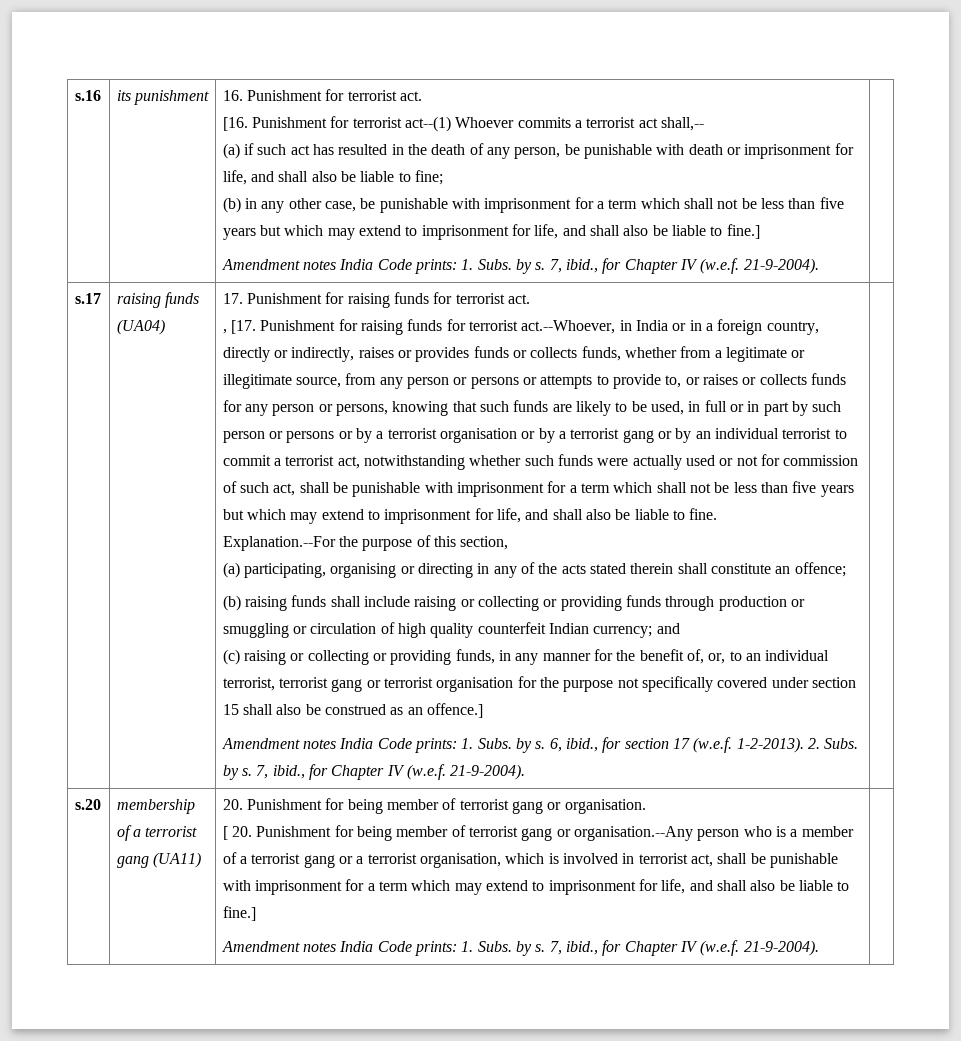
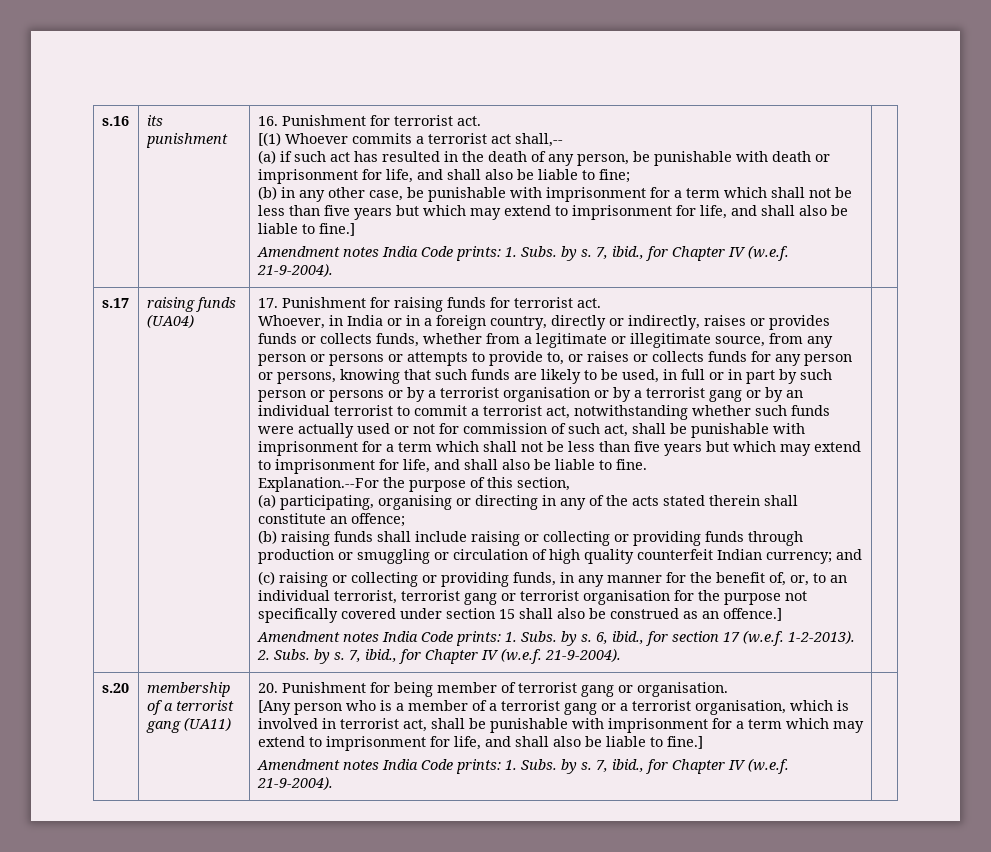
[222,116,452,132] [16. Punishment for terrorist act--(1) -> [257,132,281,146] [(1)
[222,319,616,335] , [17. Punishment for raising funds for terrorist act.--Whoever, -> [257,315,325,329] Whoever,
[222,825,693,841] [ 20. Punishment for being member of terrorist gang or organisation.--Any -> [257,700,291,715] [Any

